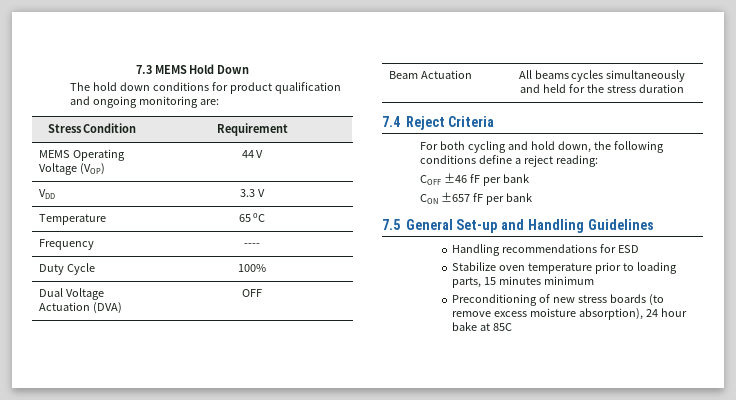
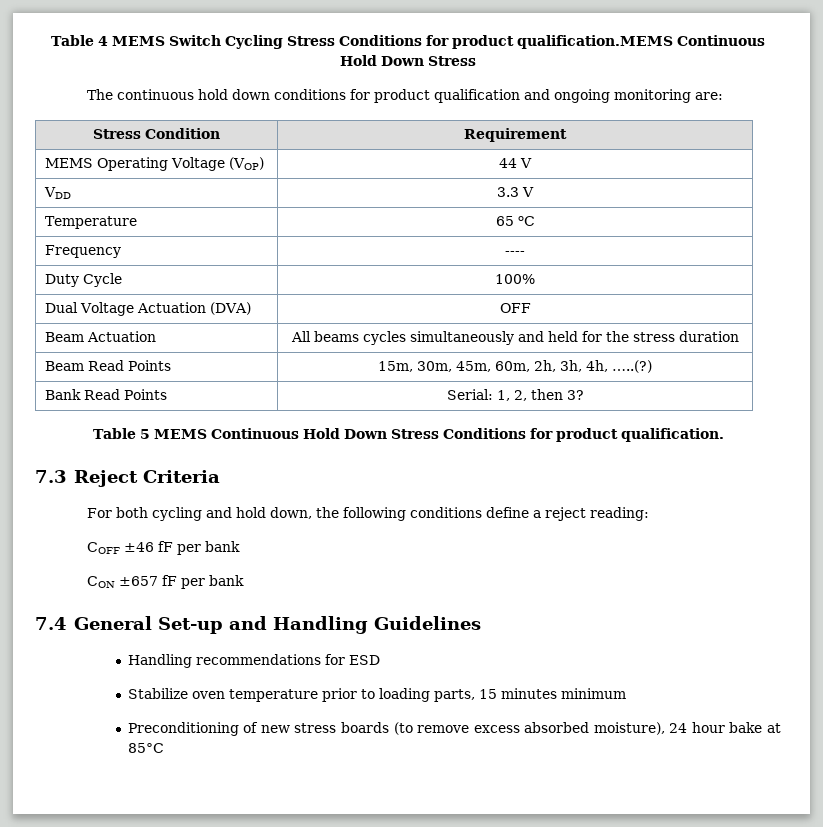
[135,64,250,74] 7.3 MEMS Hold Down -> [51,35,765,49] [340,55,476,66] Table 4 MEMS Switch Cycling Stress Conditions for product qualification.MEMS Continuous Hold Down Stress
(91, 86) none -> [116,89,194,100] continuous
[382,116,400,127] // 7.4 -> [45,360,172,371] [378,360,652,373] [45,389,168,400] [446,389,584,401] [92,428,724,442] [35,470,67,483] // Beam Read Points | 15m, 30m, 45m, 60m, 2h, 3h, 4h, …..(?) // Bank Read Points | Serial: 1, 2, then 3? // Table 5 MEMS Continuous Hold Down Stress Conditions for product qualification. // 7.3
[382,219,400,230] 7.5 -> [35,617,67,630] 7.4
[529,308,643,320] moisture absorption), -> [524,722,665,735] absorbed moisture),
[492,323,512,331] 85C -> [127,743,164,753] 85°C

